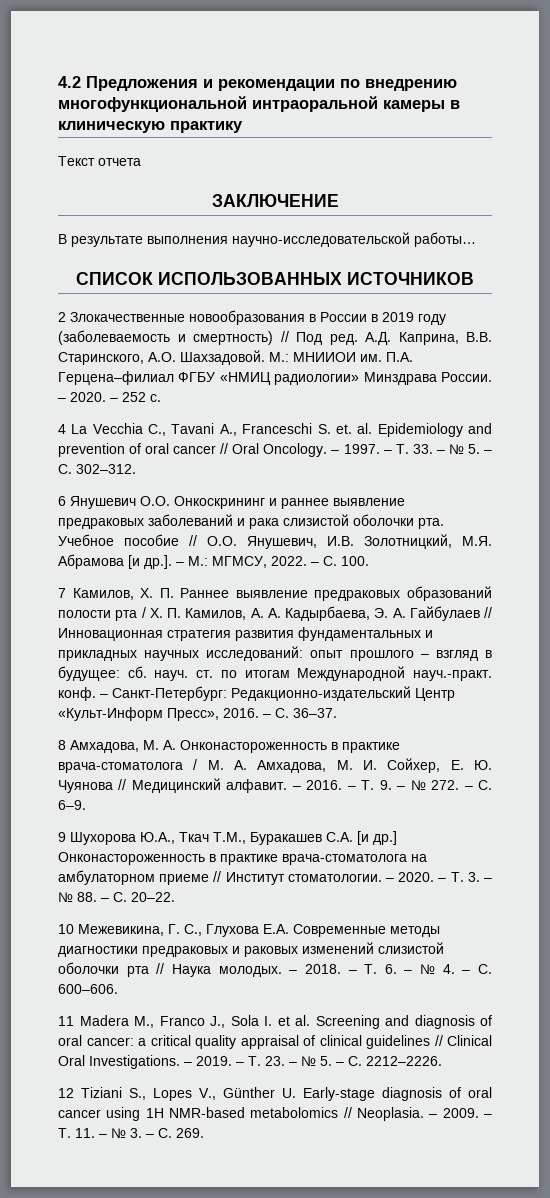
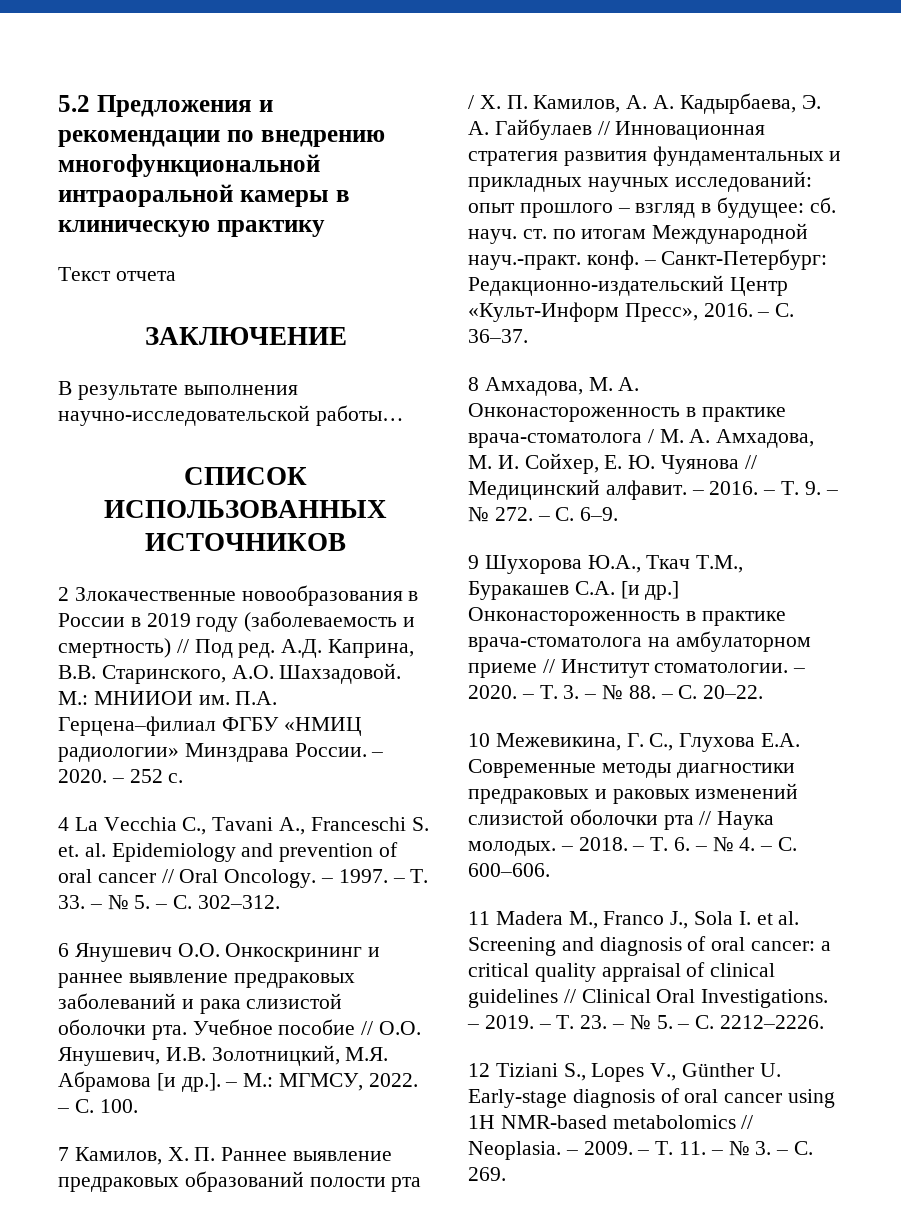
[58,76,81,88] 4.2 -> [58,95,90,112] 5.2

